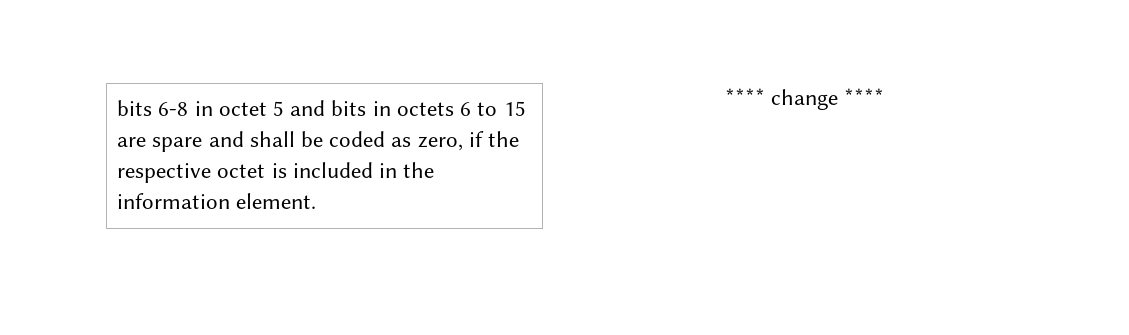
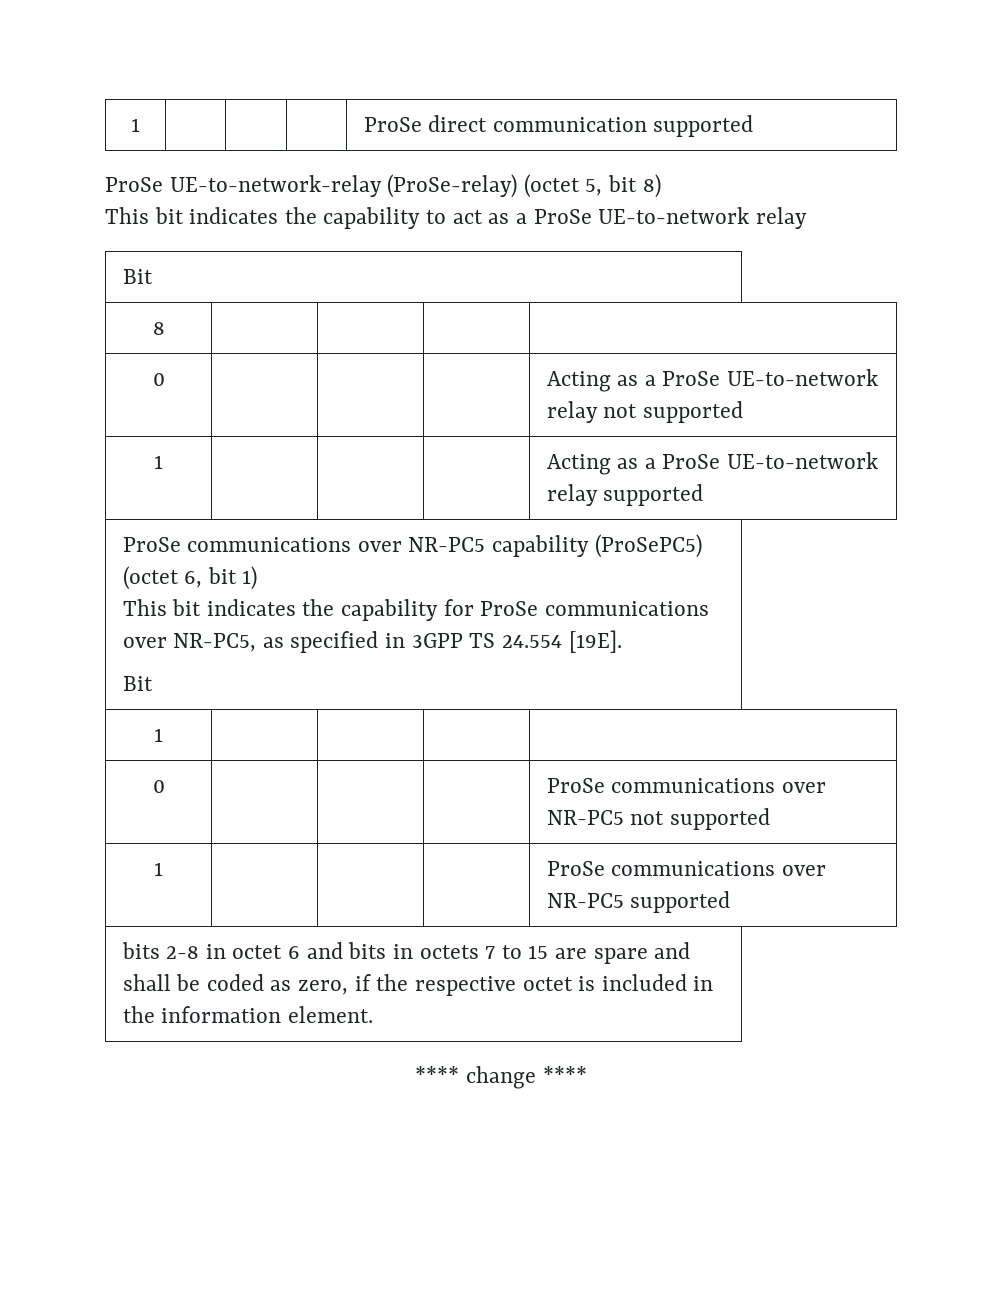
[117,100,189,116] bits 6-8 -> [131,118,140,132] [363,115,754,137] [105,174,661,198] [105,207,807,229] [122,269,153,284] [152,322,165,335] [152,373,165,386] [546,369,879,392] [546,401,743,423] [154,455,163,469] [546,452,879,475] [546,484,704,506] [122,534,702,558] [122,566,258,590] [122,599,709,621] [122,630,622,653] [122,676,153,691] [154,728,163,742] [152,780,165,793] [546,778,826,793] [546,808,770,830] [154,862,163,876] [546,861,826,876] [546,891,731,913] [121,942,200,959] 1 | | | | ProSe direct communication supported // ProSe UE-to-network-relay (ProSe-relay) (octet 5, bit 8) // This bit indicates the capability to act as a ProSe UE-to-network relay // Bit // 8 | | | | // 0 | | | | Acting as a ProSe UE-to-network relay not supported // 1 | | | | Acting as a ProSe UE-to-network relay supported // ProSe communications over NR-PC5 capability (ProSePC5) (octet 6, bit 1) // This bit indicates the capability for ProSe communications over NR-PC5, as specified in 3GPP TS 24.554 [19E]. // Bit // 1 | | | | // 0 | | | | ProSe communications over NR-PC5 not supported // 1 | | | | ProSe communications over NR-PC5 supported // bits 2-8
[273,101,285,116] 5 -> [288,946,301,959] 6
[460,102,472,116] 6 -> [485,946,496,959] 7

